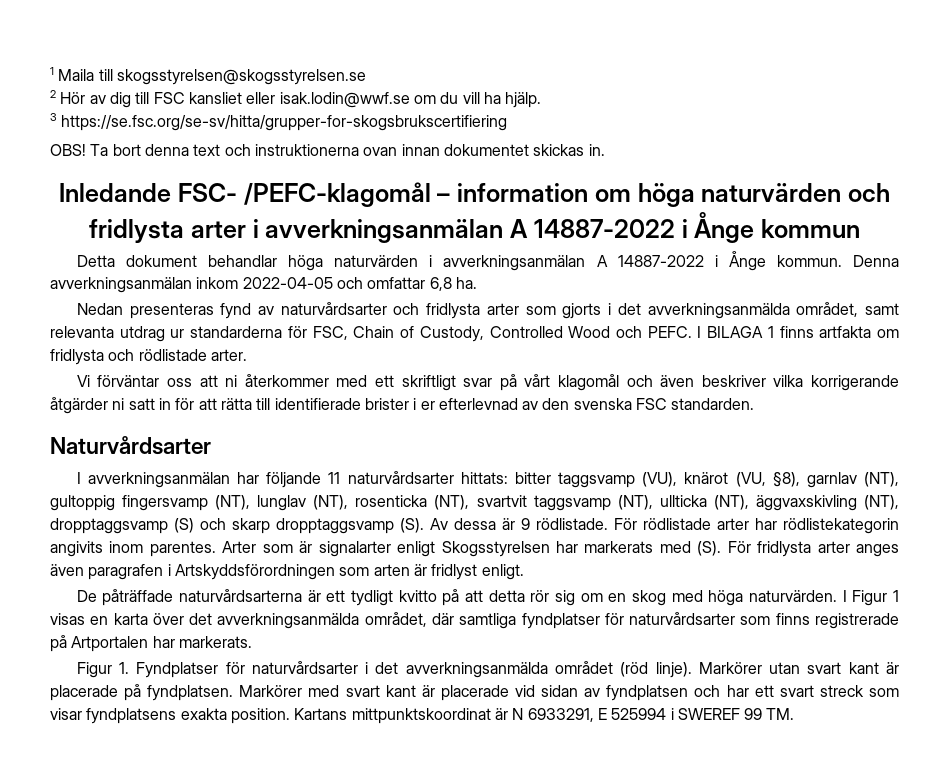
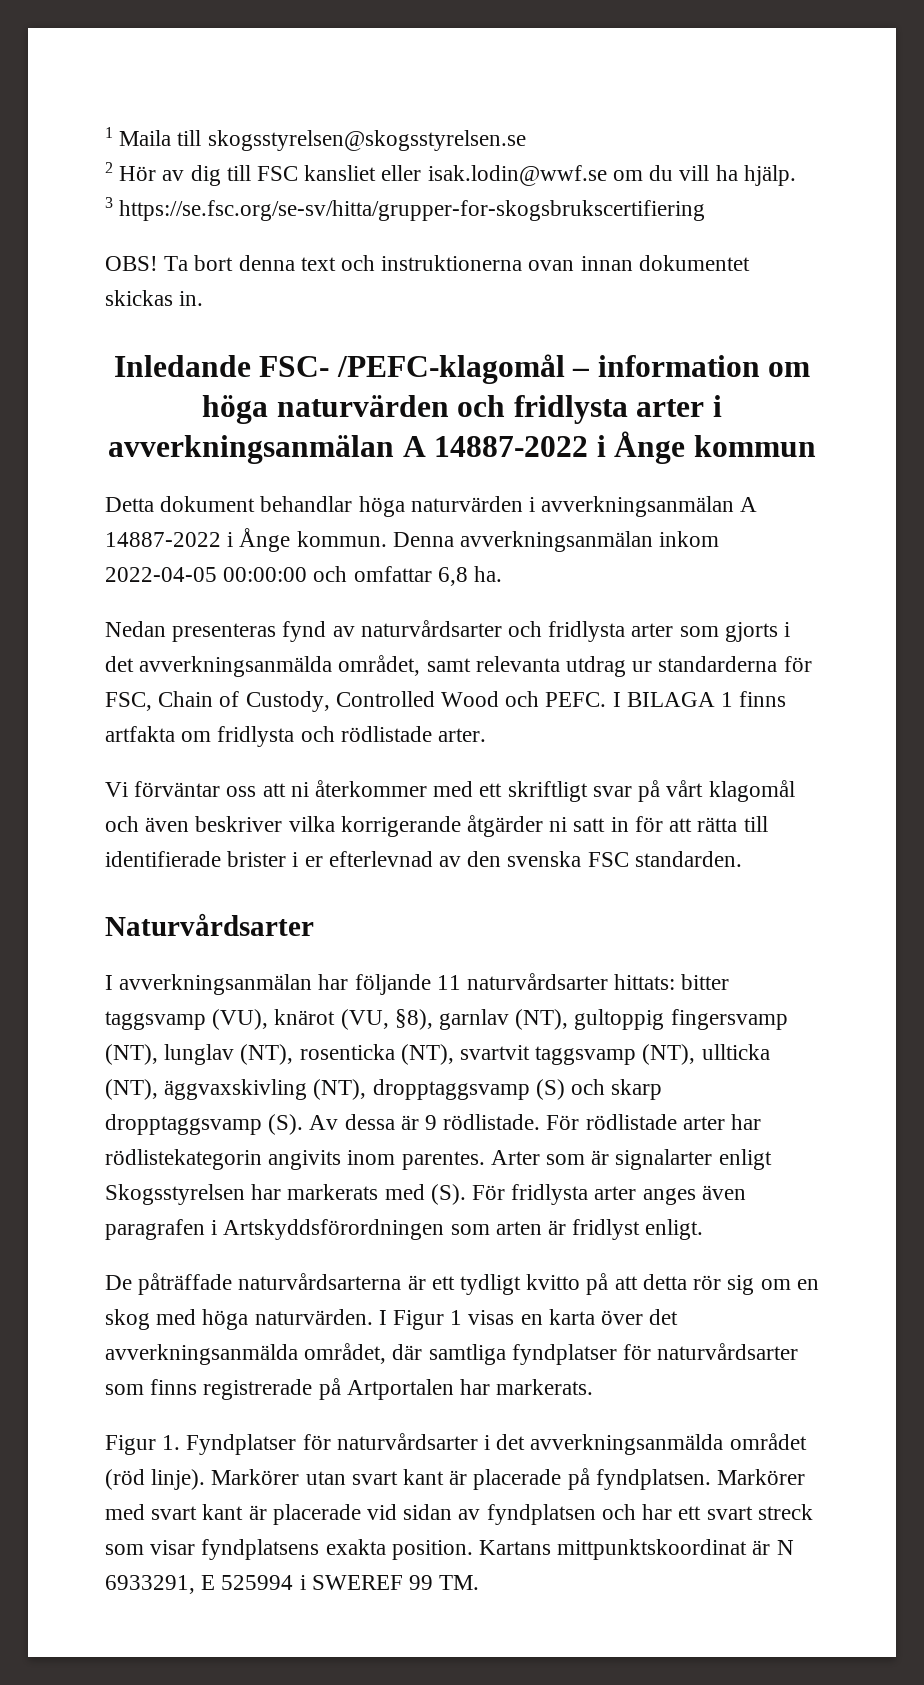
(333, 283) none -> [223,567,308,582] 00:00:00

